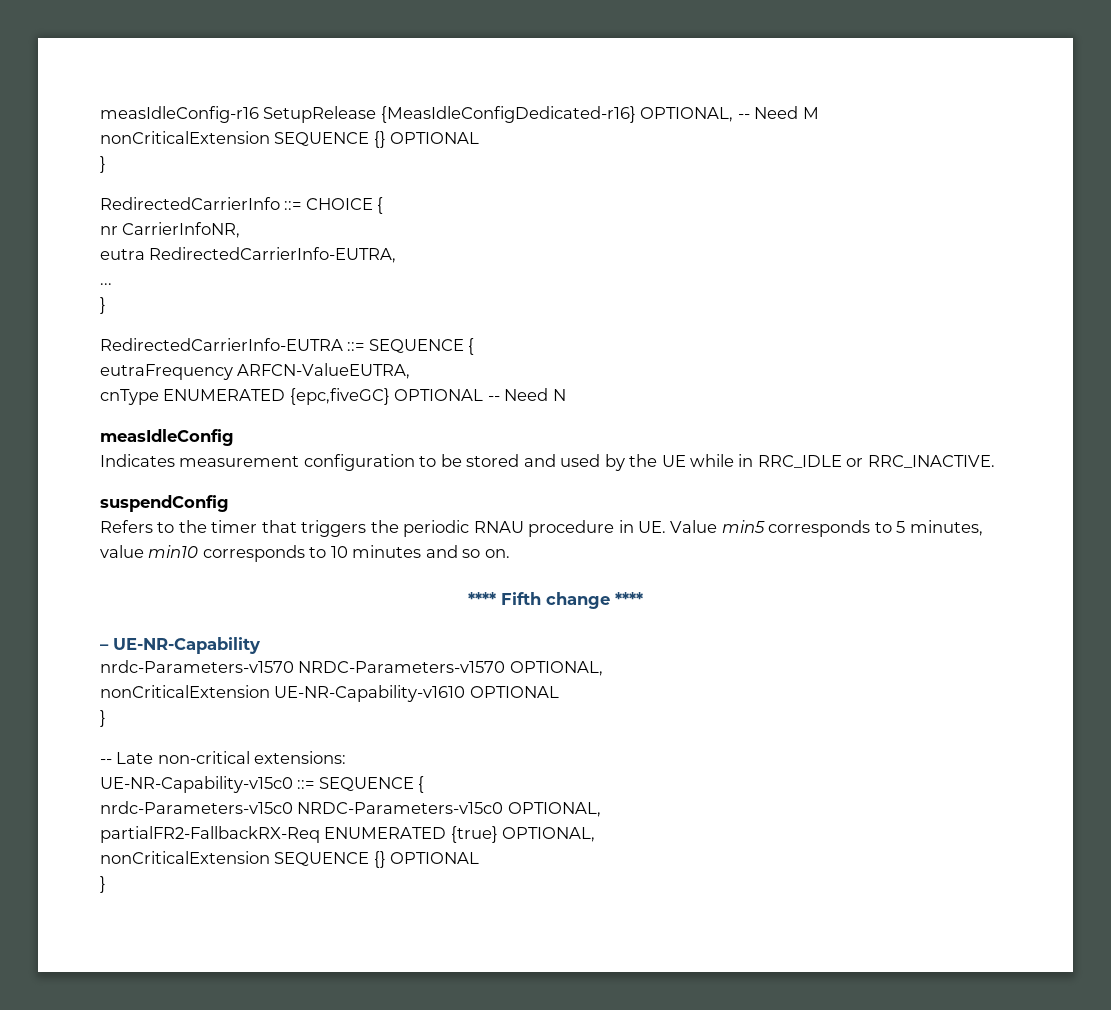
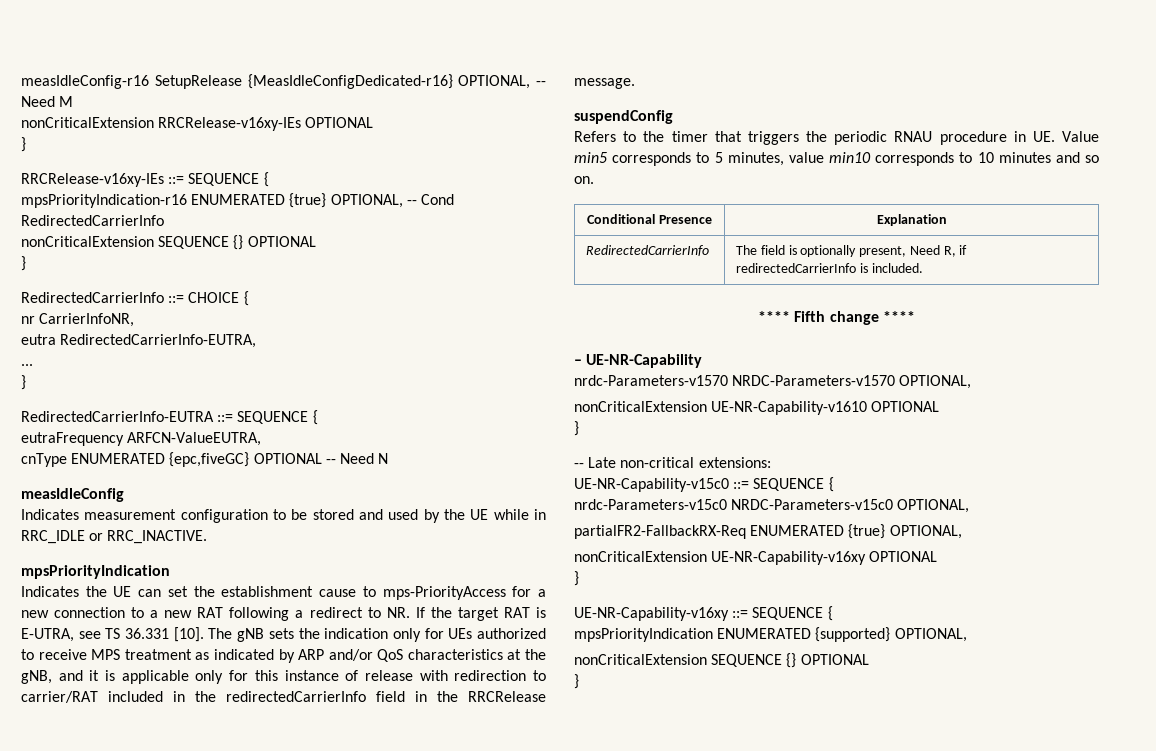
(819, 113) none -> [21,117,374,131] [21,137,26,152] [21,172,269,187] [21,193,454,208] [21,215,164,226] // nonCriticalExtension RRCRelease-v16xy-IEs OPTIONAL // } // RRCRelease-v16xy-IEs ::= SEQUENCE { // mpsPriorityIndication-r16 ENUMERATED {true} OPTIONAL, -- Cond RedirectedCarrierInfo
(995, 461) none -> [21,565,170,579] [21,586,546,600] [21,607,546,621] [21,627,546,642] [21,649,546,663] [21,670,546,684] [21,691,546,703] [574,78,635,89] // mpsPriorityIndication // Indicates the UE can set the establishment cause to mps-PriorityAccess for a new connection to a new RAT following a redirect to NR. If the target RAT is E-UTRA, see TS 36.331 [10]. The gNB sets the indication only for UEs authorized to receive MPS treatment as indicated by ARP and/or QoS characteristics at the gNB, and it is applicable only for this instance of release with redirection to carrier/RAT included in the redirectedCarrierInfo field in the RRCRelease message.
(510, 553) none -> [587,214,712,224] [876,214,947,226] [586,245,710,256] [736,245,968,257] [736,263,923,273] // Conditional Presence | Explanation // RedirectedCarrierInfo | The field is optionally present, Need R, if redirectedCarrierInfo is included.
(596, 834) none -> [574,551,938,565] [574,571,579,586] [574,606,833,621] [574,627,967,642] // nonCriticalExtension UE-NR-Capability-v16xy OPTIONAL // } // UE-NR-Capability-v16xy ::= SEQUENCE { // mpsPriorityIndication ENUMERATED {supported} OPTIONAL,

